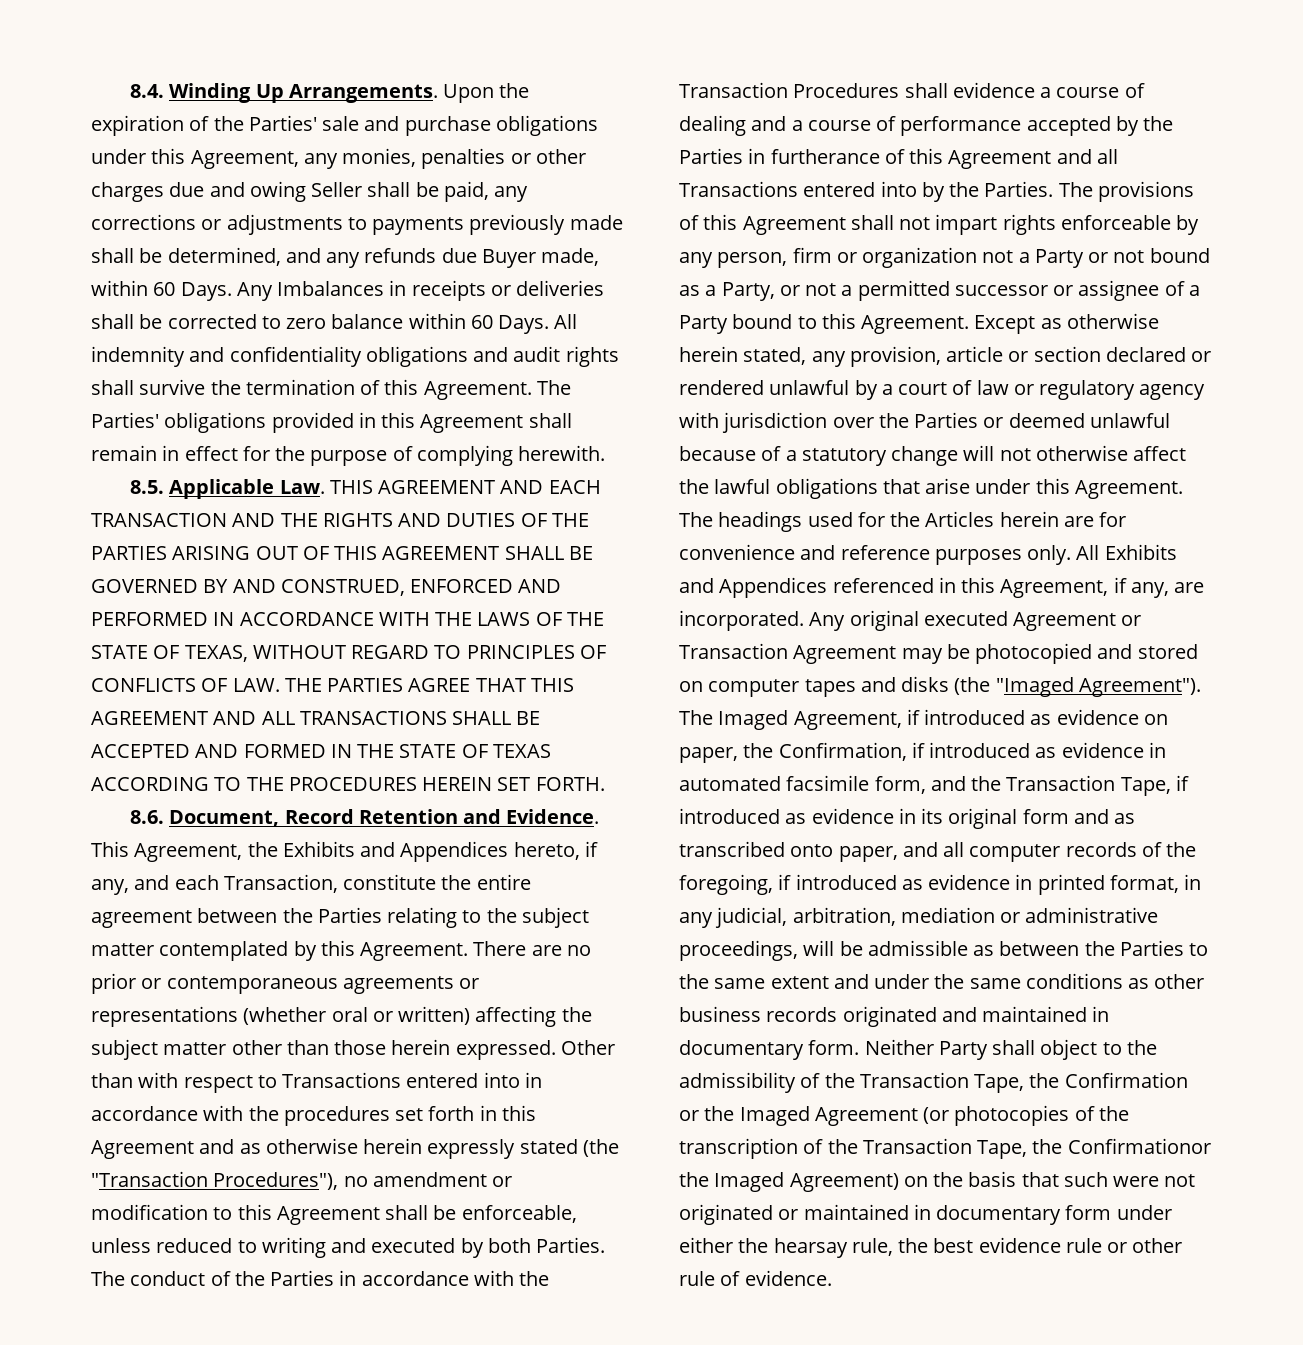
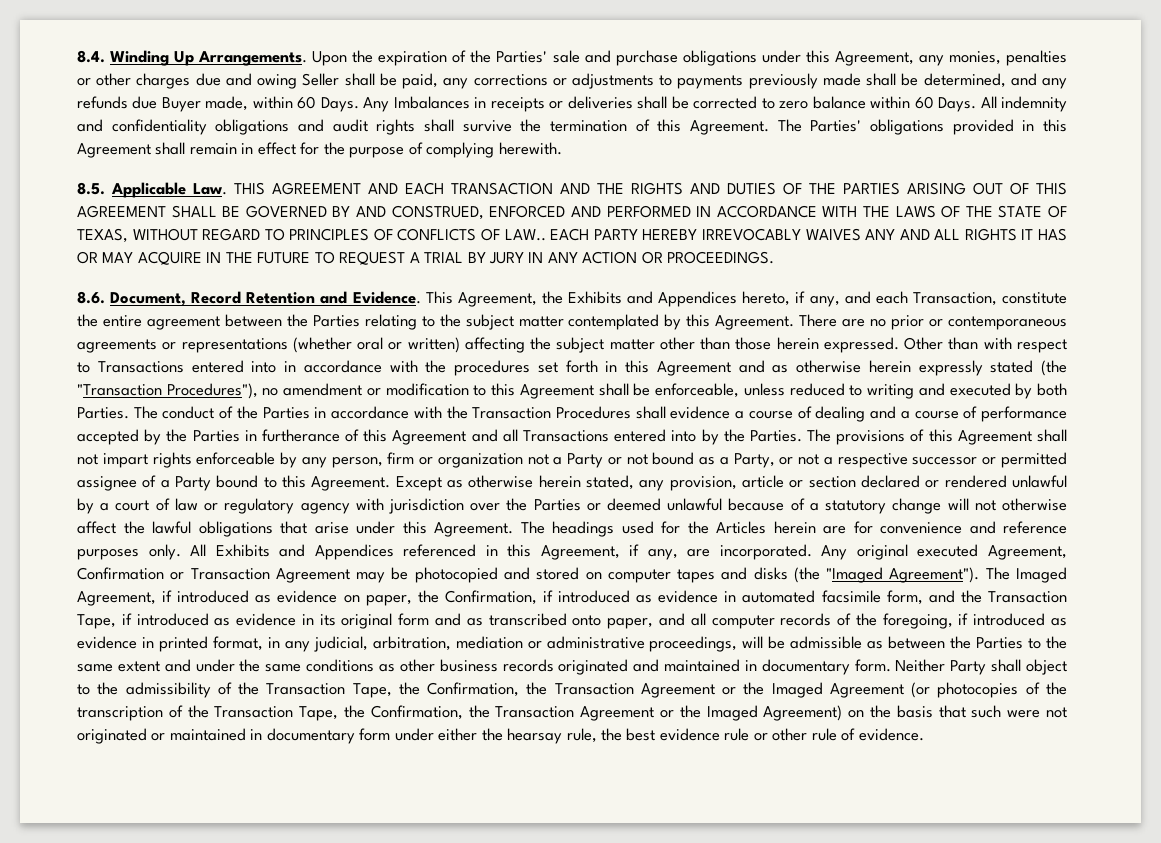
[232,678,574,692] [91,711,541,725] [91,744,551,758] [91,777,605,791] LAW. THE PARTIES AGREE THAT THIS AGREEMENT AND ALL TRANSACTIONS SHALL BE ACCEPTED AND FORMED IN THE STATE OF TEXAS ACCORDING TO THE PROCEDURES HEREIN SET FORTH. -> [504,228,1067,241] [77,251,775,265] LAW.. EACH PARTY HEREBY IRREVOCABLY WAIVES ANY AND ALL RIGHTS IT HAS OR MAY ACQUIRE IN THE FUTURE TO REQUEST A TRIAL BY JURY IN ANY ACTION OR PROCEEDINGS.
[857,280,950,301] permitted -> [837,453,908,468] respective
(1074, 290) none -> [1000,452,1067,468] permitted
[1013,612,1117,631] Agreement -> [987,545,1067,560] [77,567,164,580] Agreement, Confirmation
[1064,1072,1188,1088] Confirmation -> [427,682,715,698] Confirmation, the Transaction Agreement
[1067,1138,1211,1154] Confirmationor -> [370,705,674,721] Confirmation, the Transaction Agreement or

